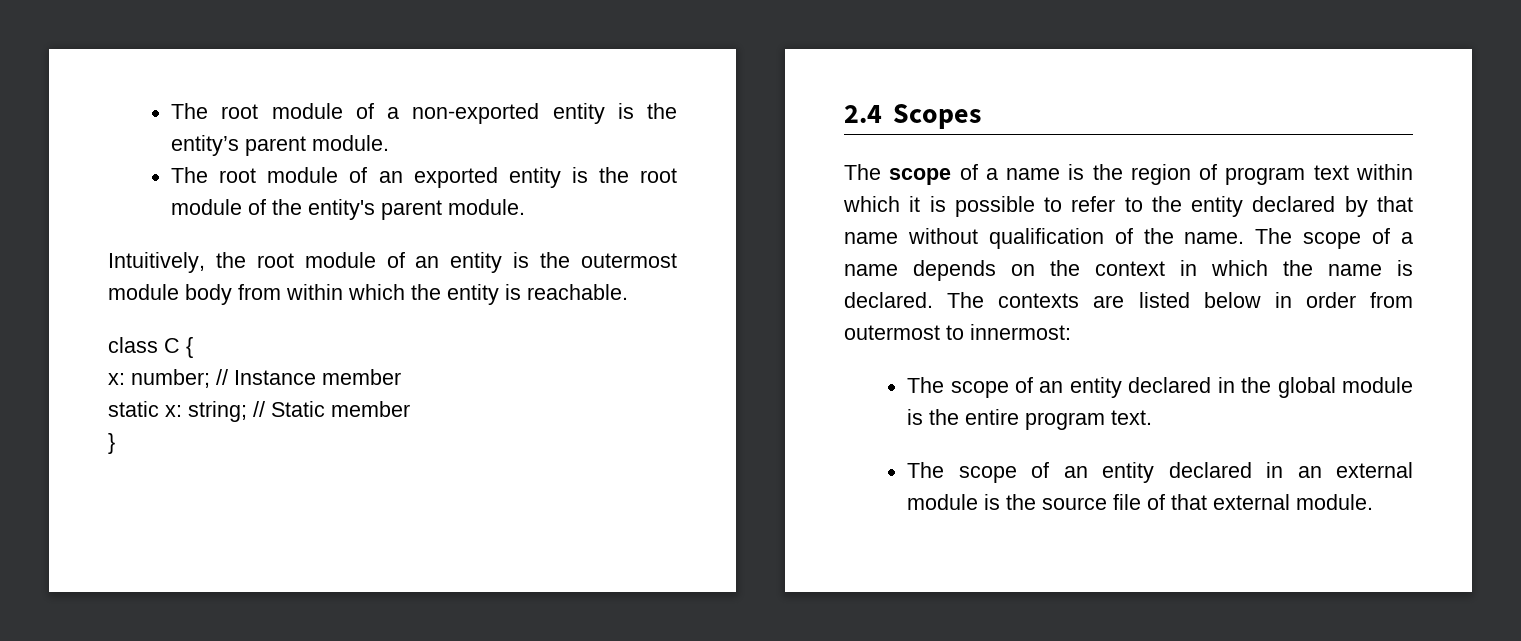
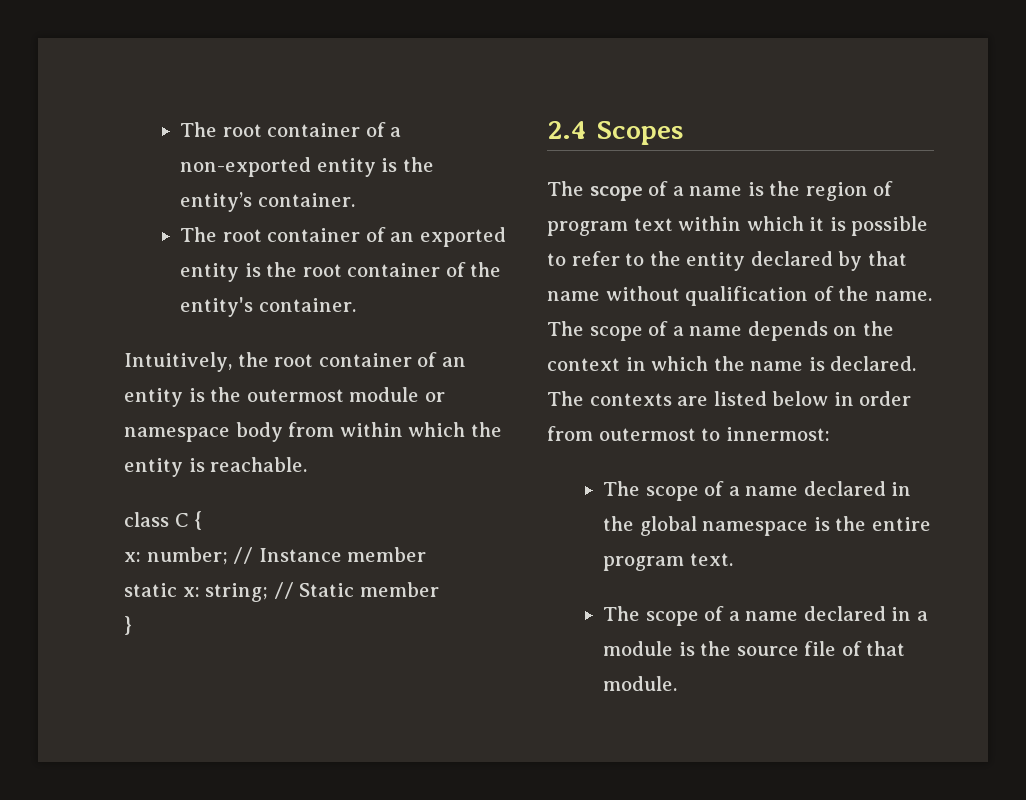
[171,103,343,119] The root module -> [179,122,361,137] The root container
[245,135,390,156] [171,167,339,183] parent module. // The root module -> [257,193,355,207] [179,227,361,242] container. // The root container
[171,199,243,215] module -> [347,263,441,277] container
[381,199,526,220] parent module. -> [258,298,356,312] container.
[304,252,376,268] module -> [318,353,412,367] container
(179, 292) none -> [424,392,445,402] [124,427,230,442] or namespace
[1039,377,1122,398] an entity -> [728,486,799,496] a name
[1342,377,1413,393] module -> [702,521,809,536] namespace
[1063,462,1413,483] an entity declared in an external -> [728,606,928,621] a name declared in a
[1213,494,1291,510] external -> (906, 648) none

